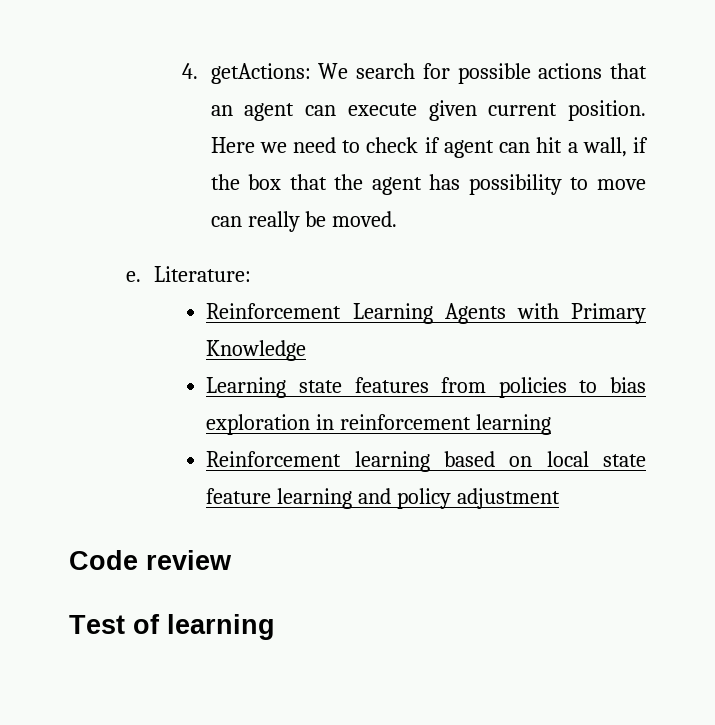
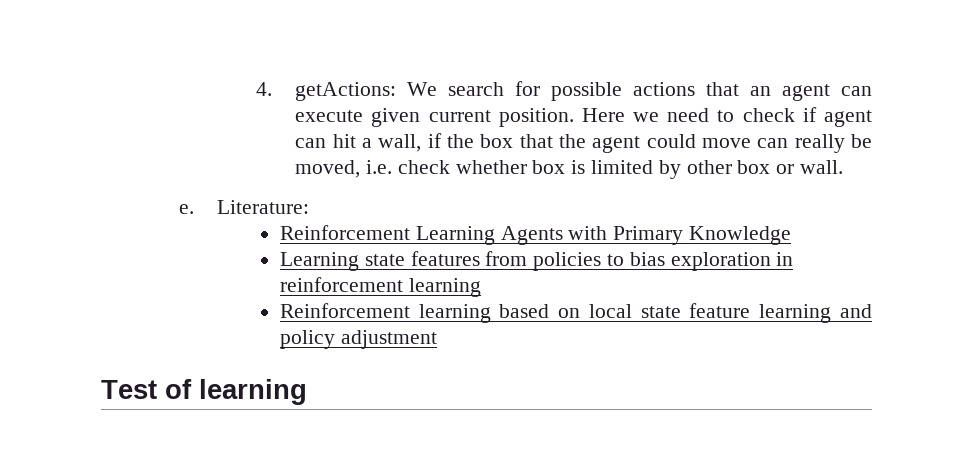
[429,174,589,195] has possibility to -> [646,134,696,148] could
[332,211,398,227] moved. -> [295,160,844,179] moved, i.e. check whether box is limited by other box or wall.
[69,550,232,570] // Code review -> (437, 339) none

